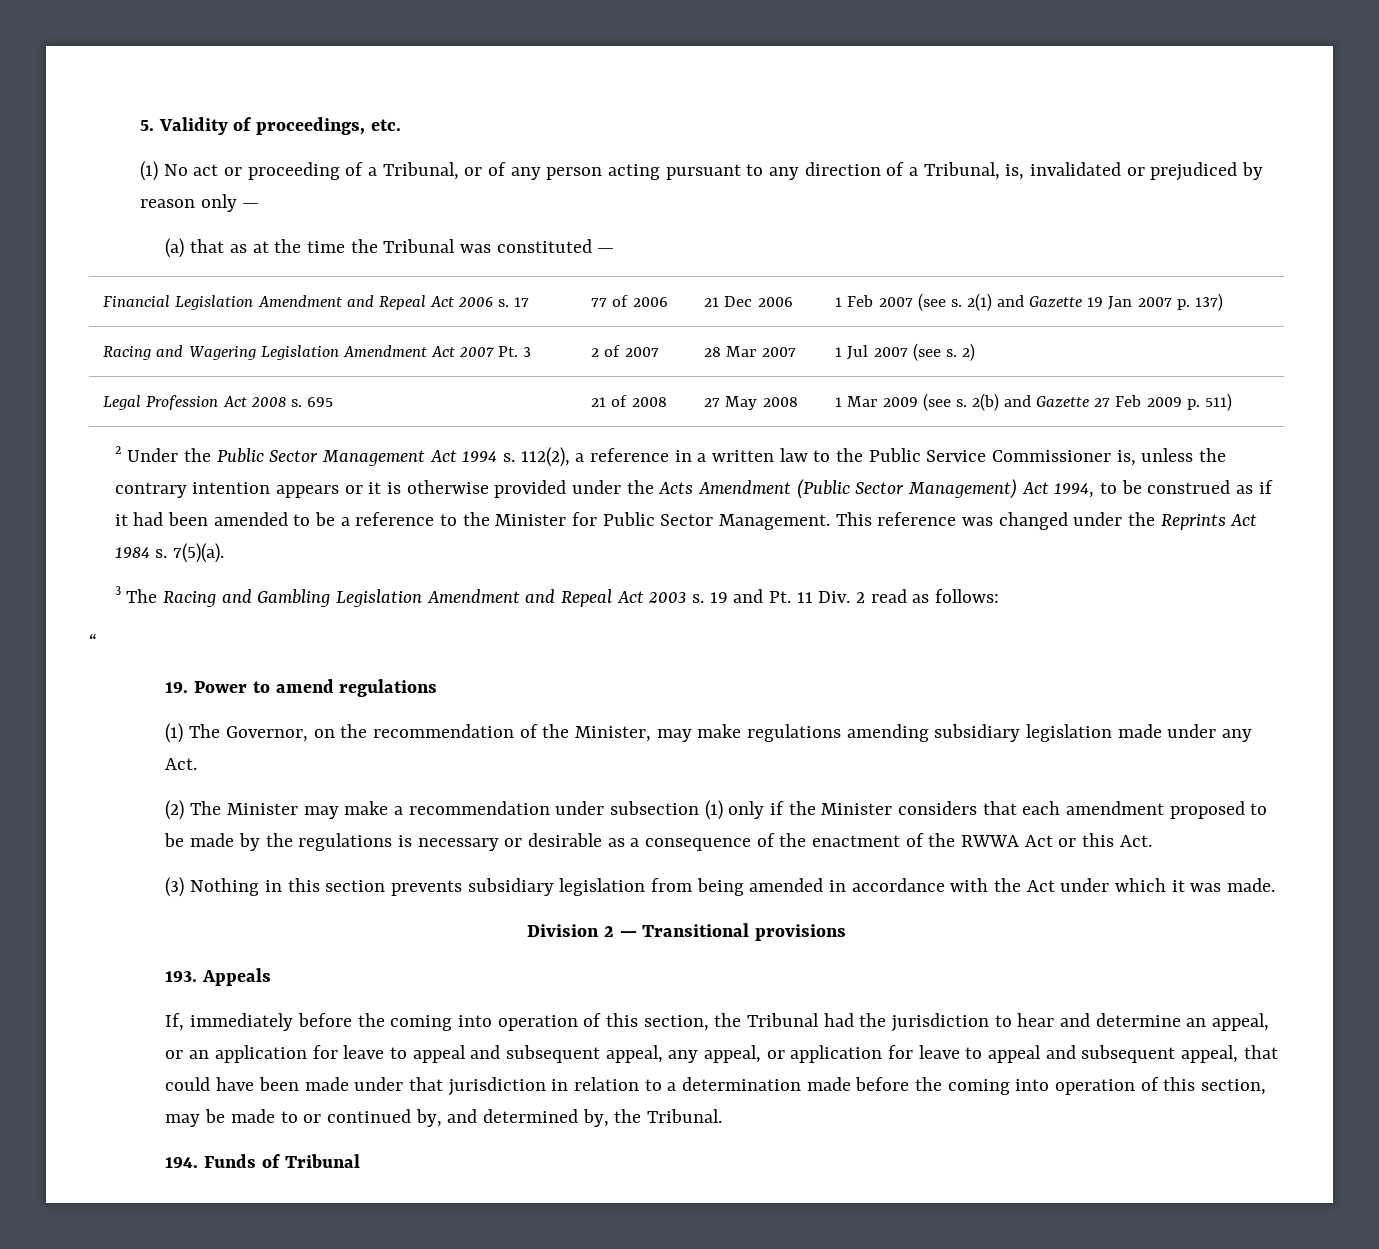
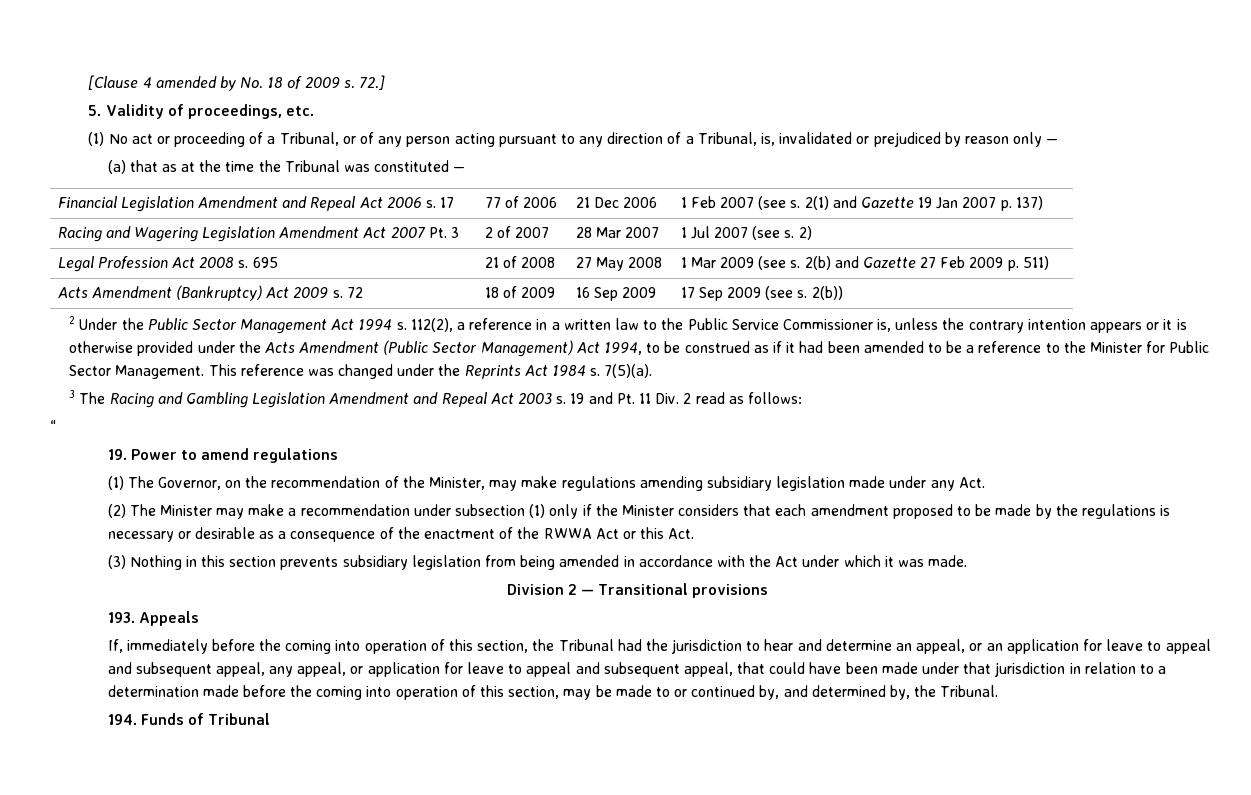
(139, 125) none -> [88,75,386,91] [Clause 4 amended by No. 18 of 2009 s. 72.] //
(1232, 402) none -> [57,285,363,301] [484,286,555,298] [575,287,656,301] [680,286,843,301] // Acts Amendment (Bankruptcy) Act 2009 s. 72 | 18 of 2009 | 16 Sep 2009 | 17 Sep 2009 (see s. 2(b))

